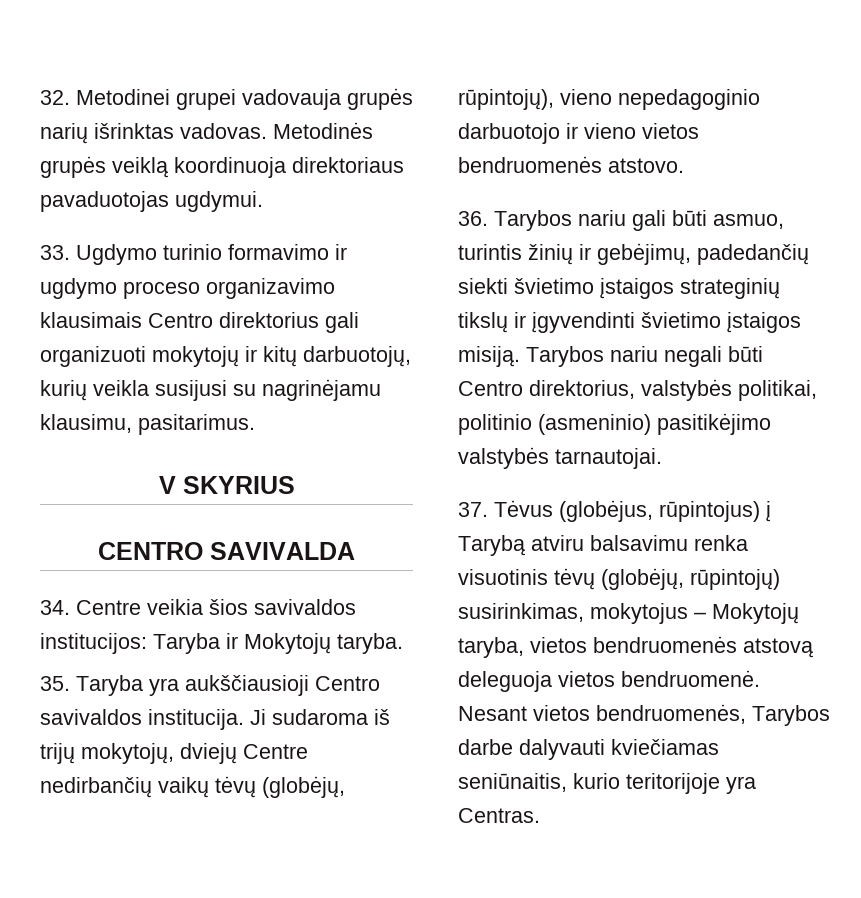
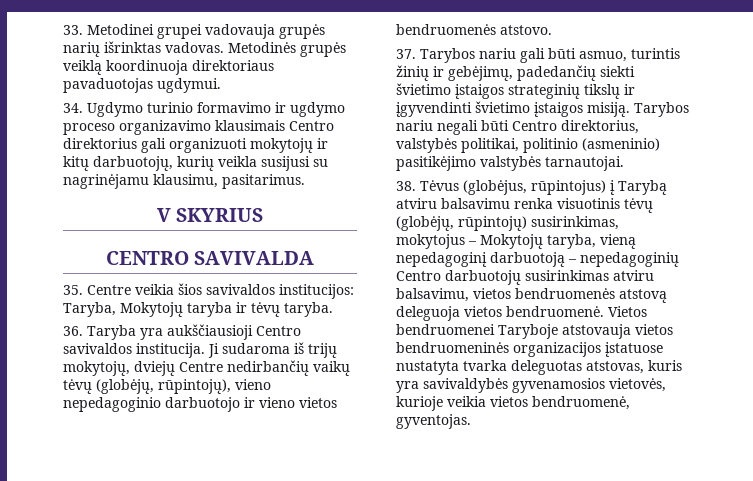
[40,90,70,105] 32. -> [63,25,83,35] 33.
[40,245,70,260] 33. -> [63,103,83,113] 34.
[40,600,70,615] 34. -> [63,285,83,295] 35.
[153,633,331,654] Taryba ir Mokytojų -> [63,302,280,317] Taryba, Mokytojų taryba ir tėvų
[40,676,70,691] 35. -> [63,326,83,336] 36.
[458,211,488,226] 36. -> [396,49,416,59] 37.
[458,502,488,517] 37. -> [396,181,416,191] 38.
(524, 647) none -> [600,234,636,249] [396,252,679,267] [396,270,654,285] [396,288,469,302] vieną nepedagoginį darbuotoją – nepedagoginių Centro darbuotojų susirinkimas atviru balsavimu,
[458,704,830,726] [458,739,719,760] [458,773,756,794] [458,808,540,823] Nesant vietos bendruomenės, Tarybos darbe dalyvauti kviečiamas seniūnaitis, kurio teritorijoje yra Centras. -> [608,306,647,317] [396,324,673,339] [396,342,663,357] [396,360,682,375] [396,378,666,393] [396,396,630,411] [396,414,471,429] Vietos bendruomenei Taryboje atstovauja vietos bendruomeninės organizacijos įstatuose nustatyta tvarka deleguotas atstovas, kuris yra savivaldybės gyvenamosios vietovės, kurioje veikia vietos bendruomenė, gyventojas.

